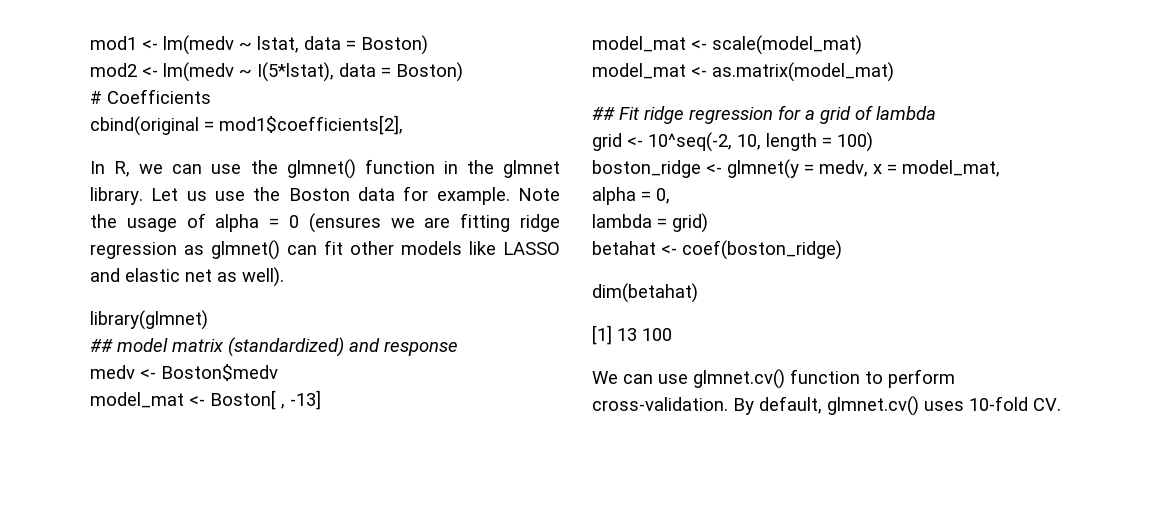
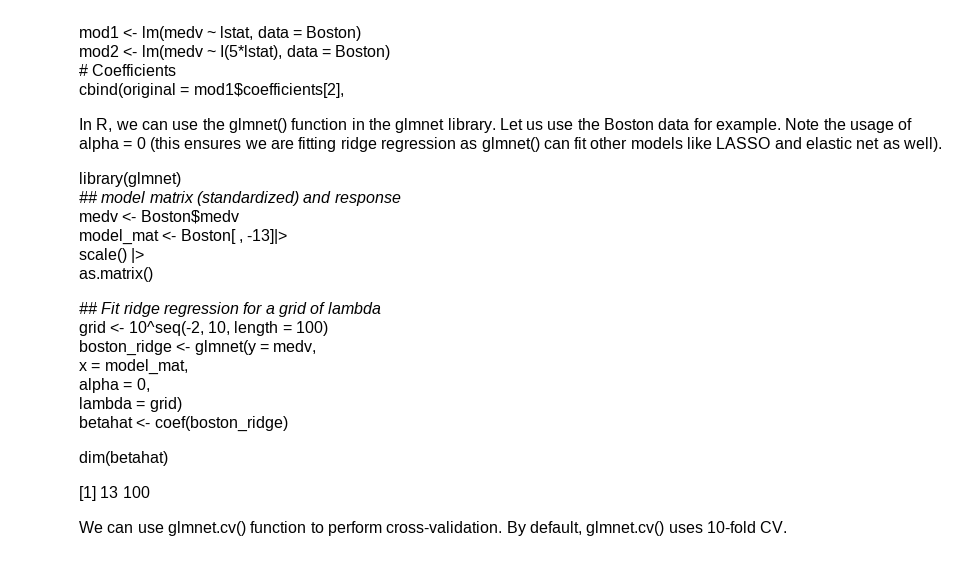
[308,213,381,233] (ensures -> [149,137,242,152] (this ensures
[290,390,321,410] [592,35,862,55] [592,62,894,82] -13] // model_mat <- scale(model_mat) // model_mat <- as.matrix(model_mat) -> [247,229,288,244] [79,248,145,263] [79,267,153,282] -13]|> // scale() |> // as.matrix()
(868, 168) none -> (317, 347) //

